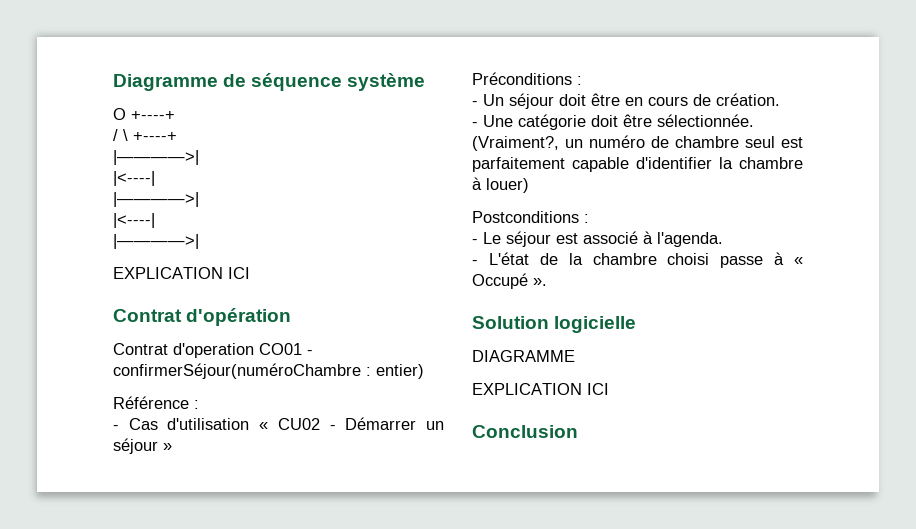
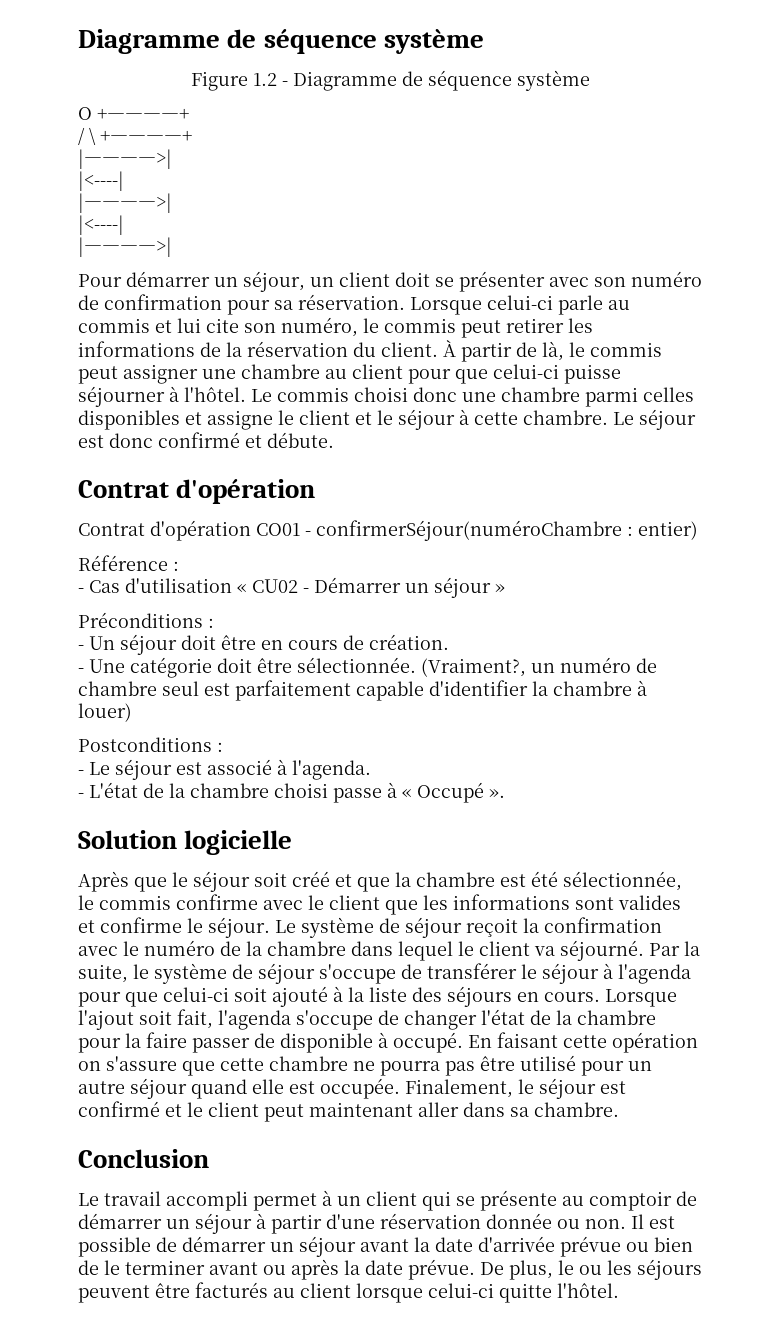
[113,73,426,91] Diagramme de séquence système -> [78,29,484,54] [190,70,590,91] Diagramme de séquence système // Figure 1.2 - Diagramme de séquence système
[131,111,175,120] +----+ -> [97,108,189,120] +――――+
[133,132,177,141] +----+ -> [100,130,192,142] +――――+
[113,267,250,279] EXPLICATION ICI -> [78,271,702,292] [78,294,630,315] [78,317,593,338] [78,340,662,362] [78,364,621,384] [78,386,694,407] [78,409,696,430] [78,432,334,448] Pour démarrer un séjour, un client doit se présenter avec son numéro de confirmation pour sa réservation. Lorsque celui-ci parle au commis et lui cite son numéro, le commis peut retirer les informations de la réservation du client. À partir de là, le commis peut assigner une chambre au client pour que celui-ci puisse séjourner à l'hôtel. Le commis choisi donc une chambre parmi celles disponibles et assigne le client et le séjour à cette chambre. Le séjour est donc confirmé et débute.
[173,343,254,358] d'operation -> [150,520,251,541] d'opération
[472,350,575,362] [472,383,609,395] [472,425,578,438] DIAGRAMME // EXPLICATION ICI // Conclusion -> [78,871,682,892] [78,894,681,915] [78,917,662,938] [78,940,700,961] [78,963,691,984] [78,986,677,1007] [78,1009,656,1030] [78,1032,698,1053] [78,1055,652,1076] [78,1078,626,1099] [78,1101,619,1122] [78,1149,209,1168] [78,1190,697,1211] [78,1213,675,1234] [78,1236,693,1257] [78,1259,702,1280] [78,1282,619,1303] Après que le séjour soit créé et que la chambre est été sélectionnée, le commis confirme avec le client que les informations sont valides et confirme le séjour. Le système de séjour reçoit la confirmation avec le numéro de la chambre dans lequel le client va séjourné. Par la suite, le système de séjour s'occupe de transférer le séjour à l'agenda pour que celui-ci soit ajouté à la liste des séjours en cours. Lorsque l'ajout soit fait, l'agenda s'occupe de changer l'état de la chambre pour la faire passer de disponible à occupé. En faisant cette opération on s'assure que cette chambre ne pourra pas être utilisé pour un autre séjour quand elle est occupée. Finalement, le séjour est confirmé et le client peut maintenant aller dans sa chambre. // Conclusion // Le travail accompli permet à un client qui se présente au comptoir de démarrer un séjour à partir d'une réservation donnée ou non. Il est possible de démarrer un séjour avant la date d'arrivée prévue ou bien de le terminer avant ou après la date prévue. De plus, le ou les séjours peuvent être facturés au client lorsque celui-ci quitte l'hôtel.

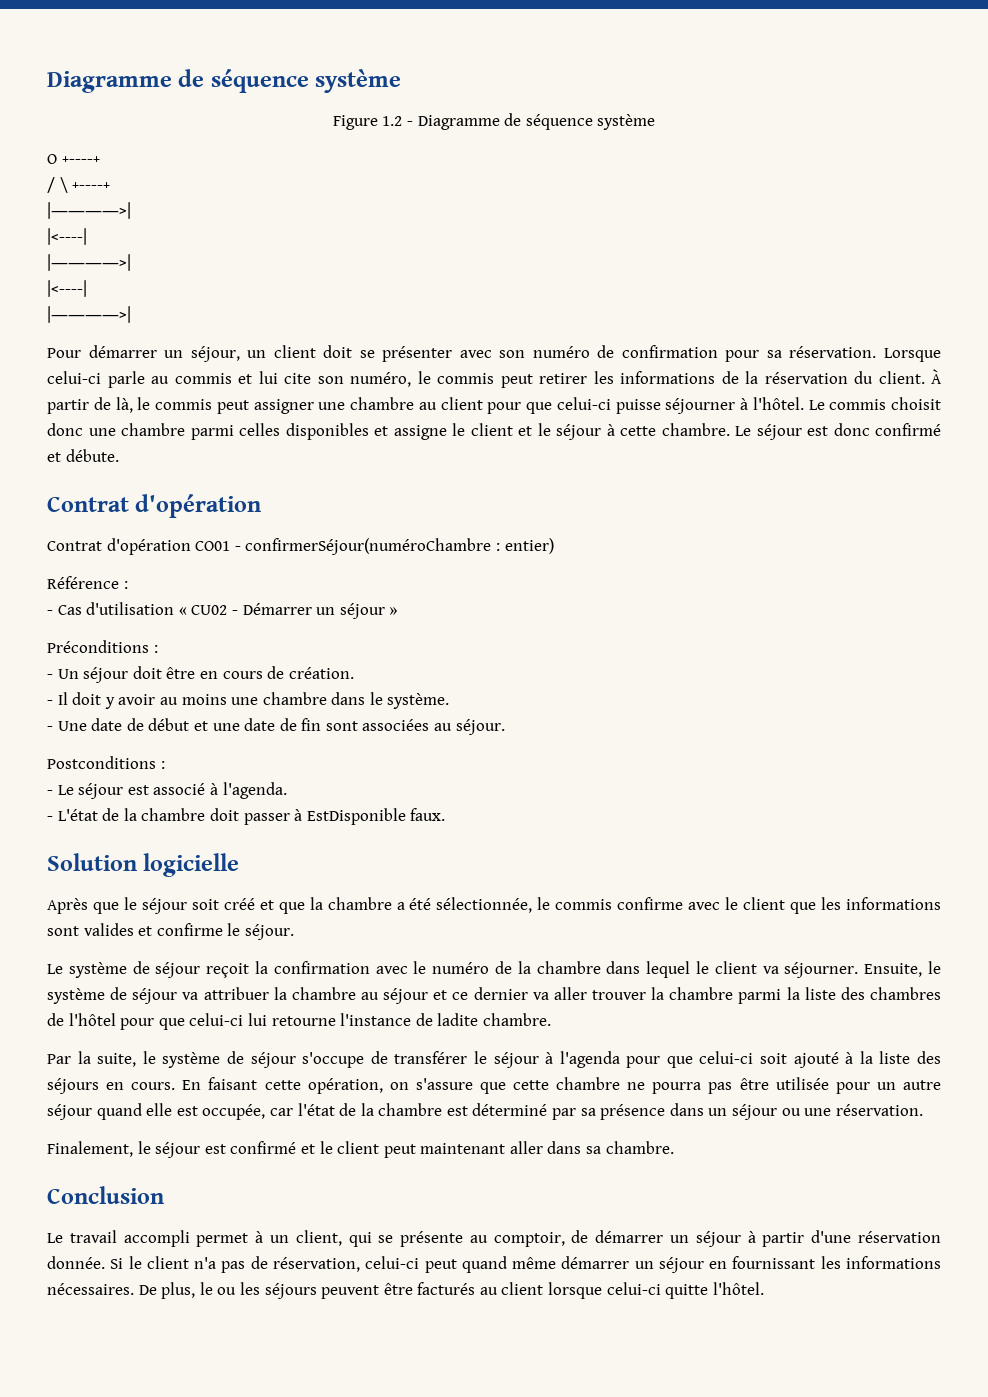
[97,108,189,120] +――――+ -> [61,156,100,164] +----+
[100,130,192,142] +――――+ -> [72,182,111,190] +----+
[354,387,408,402] choisi -> [891,397,941,410] choisit
[89,657,657,678] [78,680,647,701] [78,703,132,722] Une catégorie doit être sélectionnée. (Vraiment?, un numéro de chambre seul est parfaitement capable d'identifier la chambre à louer) -> [57,692,450,709] [47,718,505,735] Il doit y avoir au moins une chambre dans le système. // - Une date de début et une date de fin sont associées au séjour.
[274,782,505,803] choisi passe à « Occupé ». -> [209,808,446,825] doit passer à EstDisponible faux.
[500,874,526,887] est -> [396,902,405,910] a
(270, 927) none -> (294, 932) //
[560,940,644,961] séjourné. -> [784,961,941,978] [47,987,941,1004] [47,1013,551,1030] séjourner. Ensuite, le système de séjour va attribuer la chambre au séjour et ce dernier va aller trouver la chambre parmi la liste des chambres de l'hôtel pour que celui-ci lui retourne l'instance de ladite chambre. //
[605,989,677,1007] [78,1009,656,1030] [78,1032,463,1053] Lorsque l'ajout soit fait, l'agenda s'occupe de changer l'état de la chambre pour la faire passer de disponible à occupé. -> (176, 1086) none
[612,1032,698,1053] opération -> [307,1078,383,1094] opération,
[520,1055,576,1071] utilisé -> [775,1077,829,1090] utilisée
[320,1078,400,1099] occupée. -> [202,1103,923,1120] occupée, car l'état de la chambre est déterminé par sa présence dans un séjour ou une réservation. //
[366,1191,417,1206] client -> [295,1230,342,1246] client,
[589,1191,672,1211] comptoir -> [493,1232,565,1247] comptoir,
[486,1213,675,1229] [78,1236,693,1257] [78,1259,475,1280] donnée ou non. Il est possible de démarrer un séjour avant la date d'arrivée prévue ou bien de le terminer avant ou après la date prévue. -> [47,1256,942,1273] [47,1283,134,1295] donnée. Si le client n'a pas de réservation, celui-ci peut quand même démarrer un séjour en fournissant les informations nécessaires.

